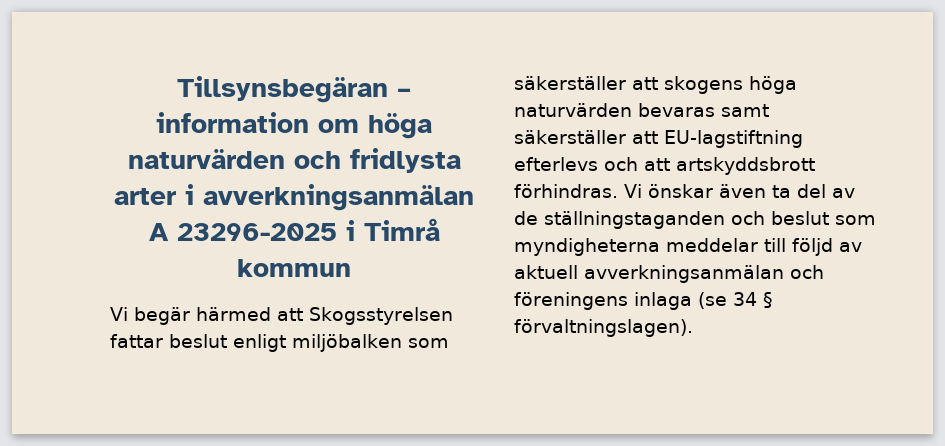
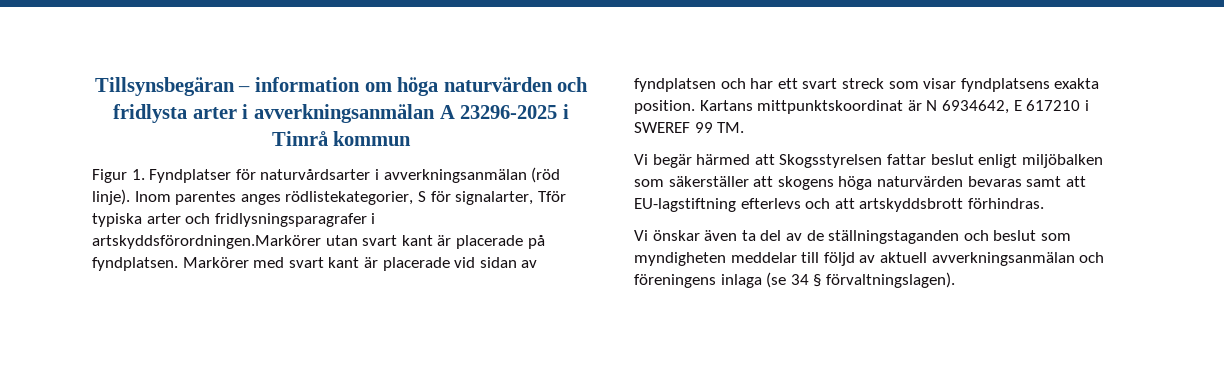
(351, 268) none -> [92,167,561,183] [92,189,566,205] [92,213,376,227] [92,235,545,249] [92,257,538,271] [634,78,1100,92] [634,100,1089,114] [634,122,745,133] // Figur 1. Fyndplatser för naturvårdsarter i avverkningsanmälan (röd linje). Inom parentes anges rödlistekategorier, S för signalarter, Tför typiska arter och fridlysningsparagrafer i artskyddsförordningen.Markörer utan svart kant är placerade på fyndplatsen. Markörer med svart kant är placerade vid sidan av fyndplatsen och har ett svart streck som visar fyndplatsens exakta position. Kartans mittpunktskoordinat är N 6934642, E 617210 i SWEREF 99 TM.
[514,130,626,144] säkerställer -> (1062, 181) none
(618, 191) none -> (1044, 203) //
[514,238,660,256] myndigheterna -> [634,252,726,266] myndigheten

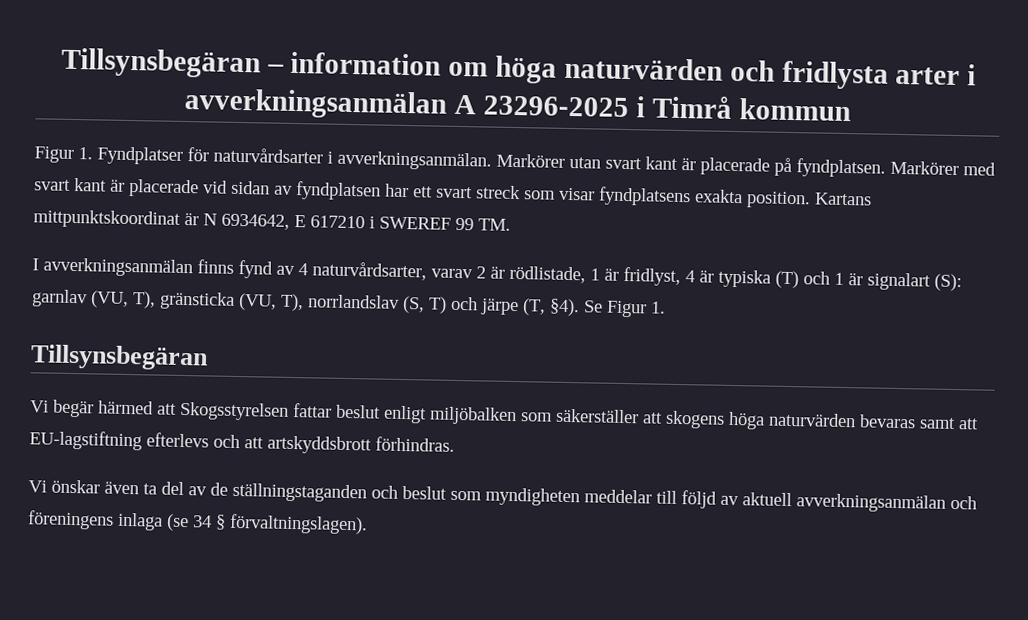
[383,167,561,183] [92,189,566,205] [92,213,376,227] [92,235,321,249] avverkningsanmälan (röd linje). Inom parentes anges rödlistekategorier, S för signalarter, Tför typiska arter och fridlysningsparagrafer i artskyddsförordningen.Markörer -> [337,150,565,171] avverkningsanmälan. Markörer
[720,78,746,89] och -> (381, 191) none
(745, 127) none -> [32,257,962,292] [31,289,666,318] [30,344,209,371] // I avverkningsanmälan finns fynd av 4 naturvårdsarter, varav 2 är rödlistade, 1 är fridlyst, 4 är typiska (T) och 1 är signalart (S): garnlav (VU, T), gränsticka (VU, T), norrlandslav (S, T) och järpe (T, §4). Se Figur 1. // Tillsynsbegäran

